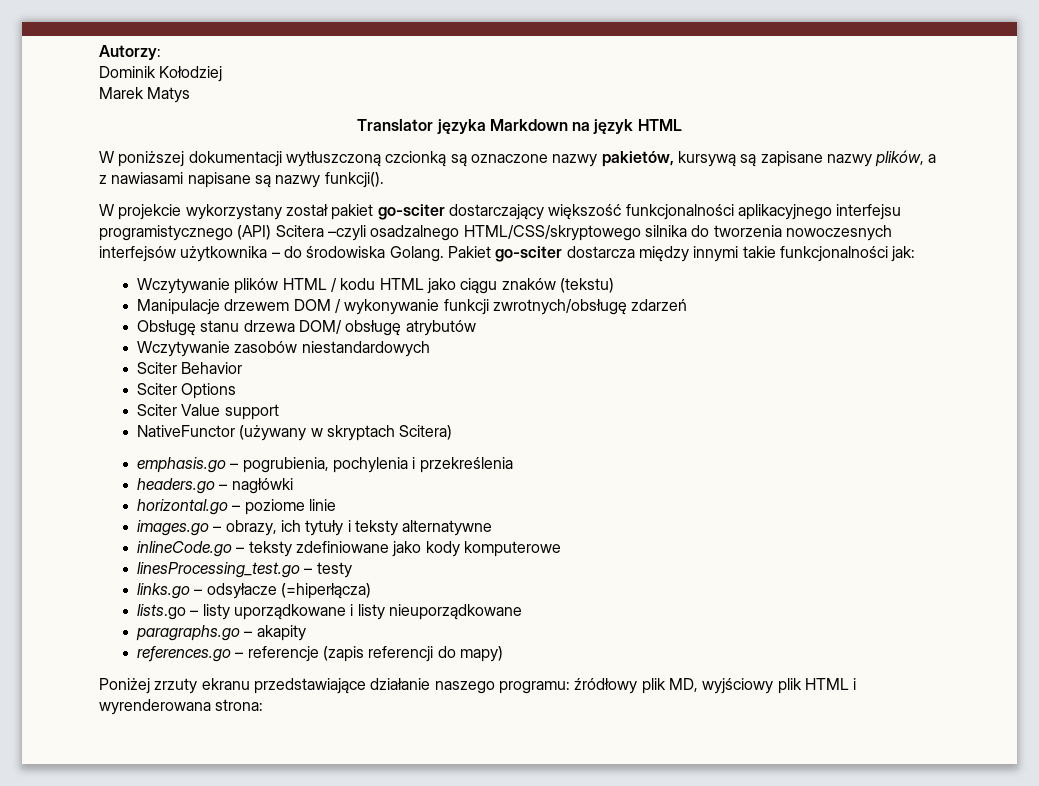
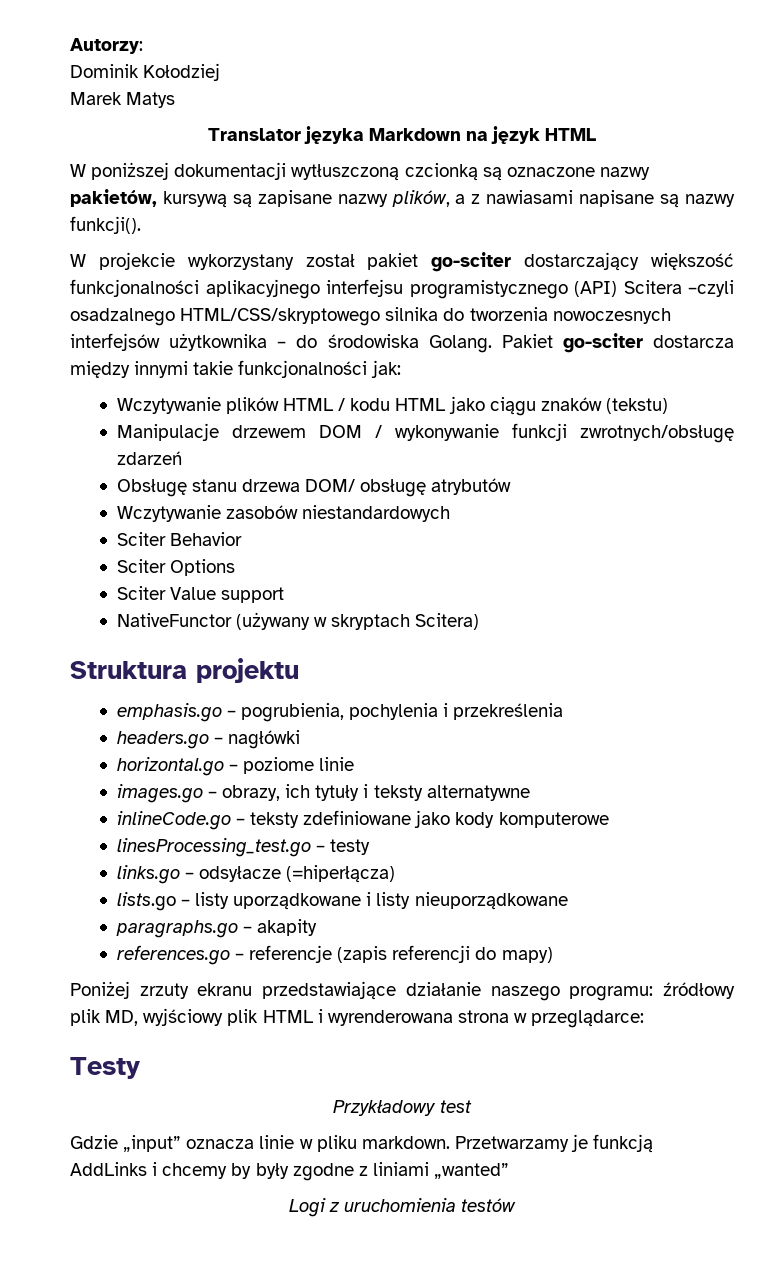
(453, 432) none -> [70,658,299,683] // Struktura projektu
[215,699,264,711] strona: -> [457,1010,645,1028] [70,1057,140,1079] [333,1100,472,1116] [70,1134,654,1153] [70,1162,510,1181] [288,1198,517,1217] strona w przeglądarce: // Testy // Przykładowy test // Gdzie „input” oznacza linie w pliku markdown. Przetwarzamy je funkcją AddLinks i chcemy by były zgodne z liniami „wanted” // Logi z uruchomienia testów

